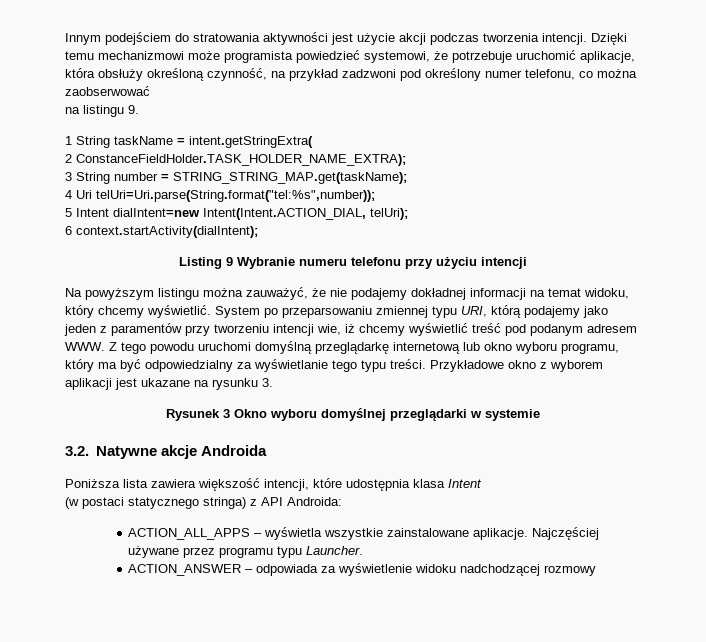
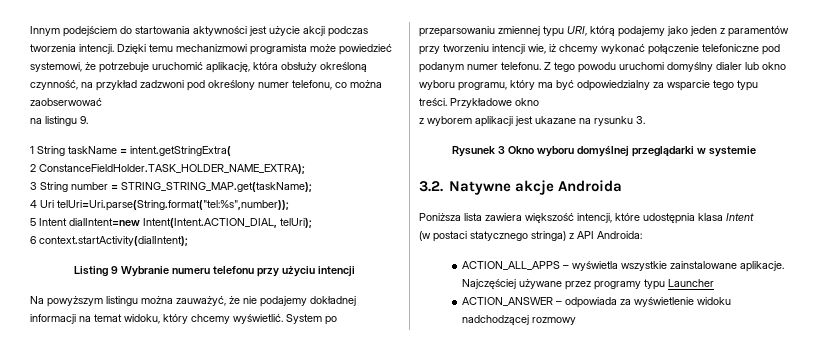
[193,33,260,42] stratowania -> [135,26,190,34] startowania
[188,51,293,63] może programista -> [250,44,336,55] programista może
[580,51,635,63] aplikacje, -> [206,62,250,73] aplikację,
[408,323,637,336] [65,342,105,351] wyświetlić treść pod podanym adresem WWW. -> [601,44,780,55] [419,62,541,73] wykonać połączenie telefoniczne pod podanym numer telefonu.
[255,341,460,354] domyślną przeglądarkę internetową -> [667,62,742,72] domyślny dialer
[254,359,328,372] wyświetlanie -> [667,80,710,91] wsparcie
(536, 364) none -> (539, 102) //
[219,546,364,558] programu typu Launcher. -> [593,279,714,290] programy typu Launcher

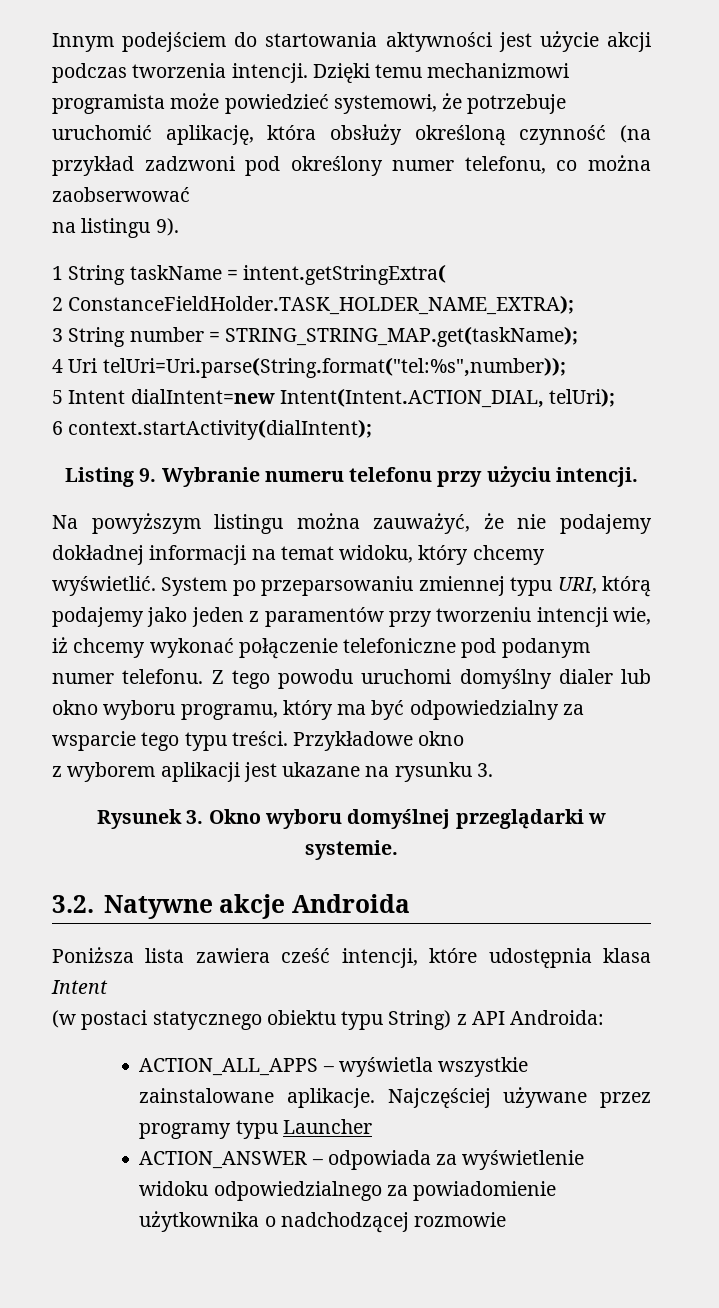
[30,80,93,90] czynność, na -> [519,125,651,145] czynność (na
[80,116,88,124] 9. -> [155,218,179,236] 9).
[111,266,118,274] 9 -> [139,468,157,482] 9.
[318,266,355,277] intencji -> [555,467,638,487] intencji.
[497,146,505,154] 3 -> [186,810,204,824] 3.
[708,146,756,157] systemie -> [305,840,398,860] systemie.
[525,213,574,223] większość -> [281,948,331,963] cześć
[531,231,566,241] stringa) -> [266,1010,452,1030] obiektu typu String)
[461,315,576,325] nadchodzącej rozmowy -> [213,1181,557,1201] [139,1211,507,1233] odpowiedzialnego za powiadomienie użytkownika o nadchodzącej rozmowie

